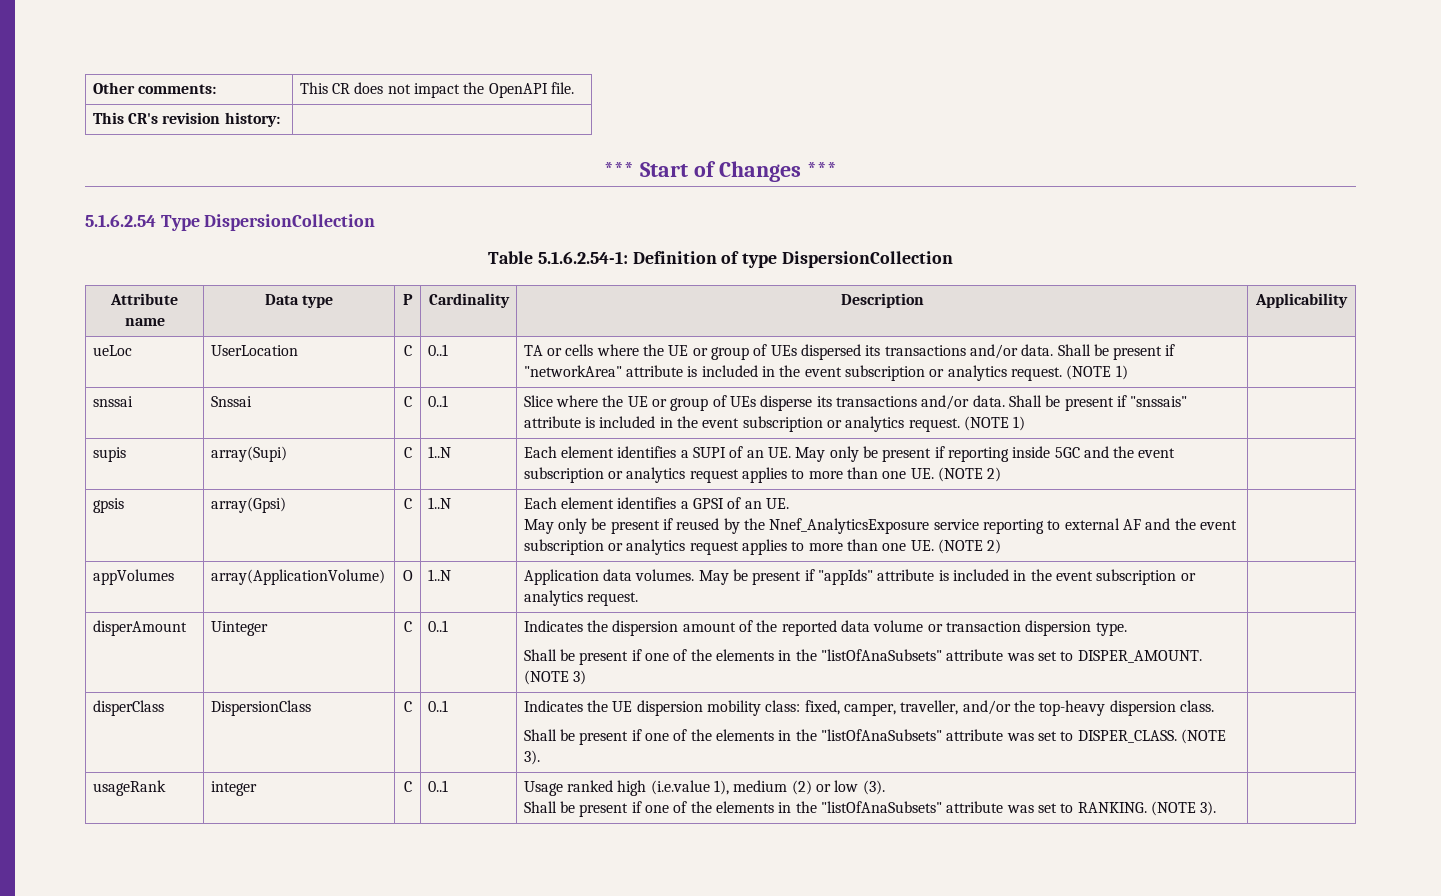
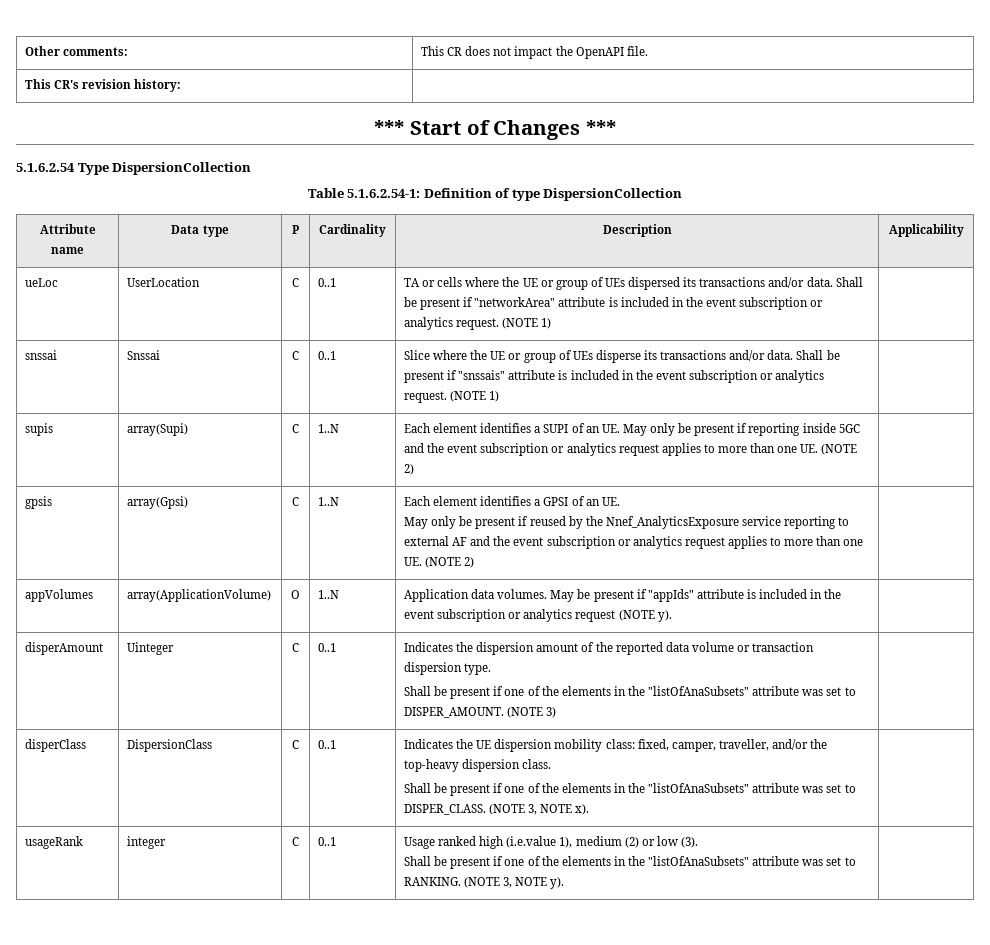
[587,592,639,606] request. -> [575,610,672,622] request (NOTE y).
[523,750,540,765] 3). -> [528,804,590,815] 3, NOTE x).
[1200,801,1217,816] 3). -> [503,877,565,889] 3, NOTE y).

